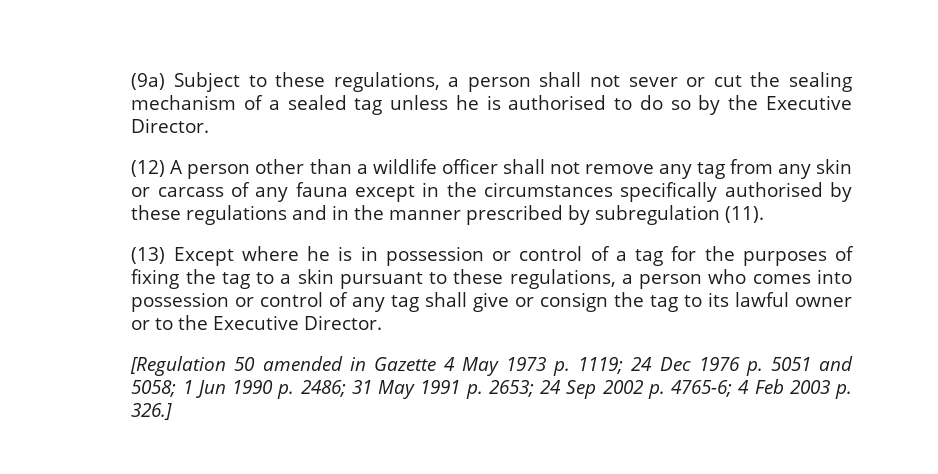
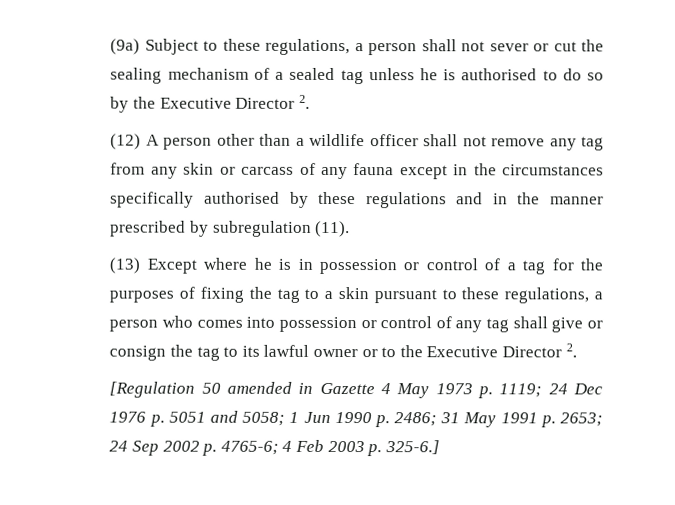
[131,118,210,133] Director. -> [235,94,310,109] Director 2.
[304,315,383,330] Director. -> [501,343,577,358] Director 2.
[131,403,173,420] 326.] -> [384,440,440,455] 325-6.]

